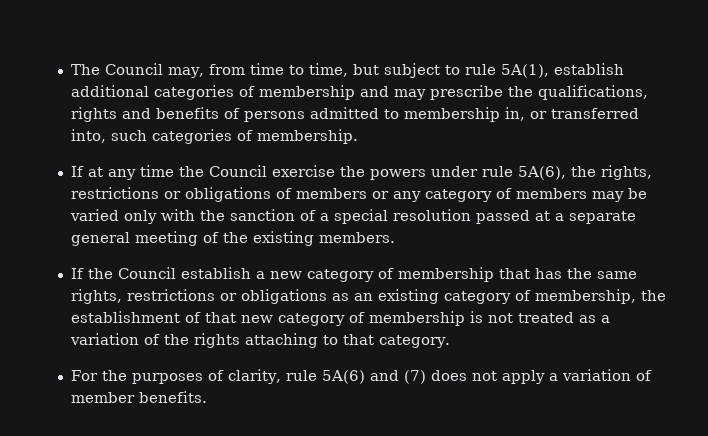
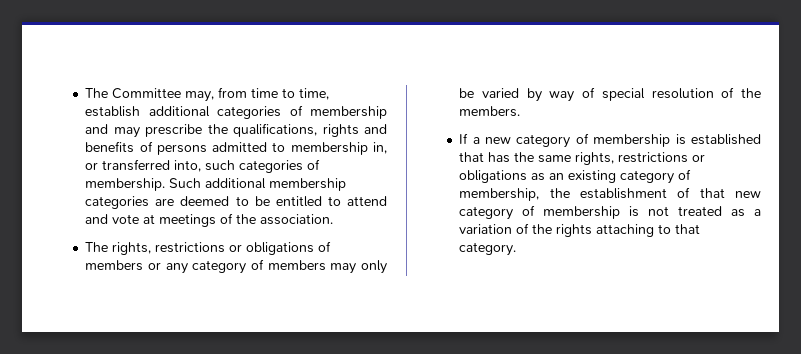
[70,63,163,75] The Council -> [85,88,182,99] The Committee
[352,63,549,78] but subject to rule 5A(1), -> (330, 94) none
[70,165,596,180] // If at any time the Council exercise the powers under rule 5A(6), the -> [169,178,347,191] [85,196,387,209] [85,213,334,227] [85,242,109,252] Such additional membership categories are deemed to be entitled to attend and vote at meetings of the association. // The
(624, 196) none -> [361,260,387,274] only
[123,209,636,224] [70,231,314,246] only with the sanction of a special resolution passed at a separate general meeting of the existing -> [526,87,761,102] by way of special resolution of the
[87,267,251,279] the Council establish -> (469, 138) none
(494, 274) none -> [675,134,761,145] is established
[70,369,652,384] [70,391,207,403] // For the purposes of clarity, rule 5A(6) and (7) does not apply a variation of member benefits. -> (517, 249) none

